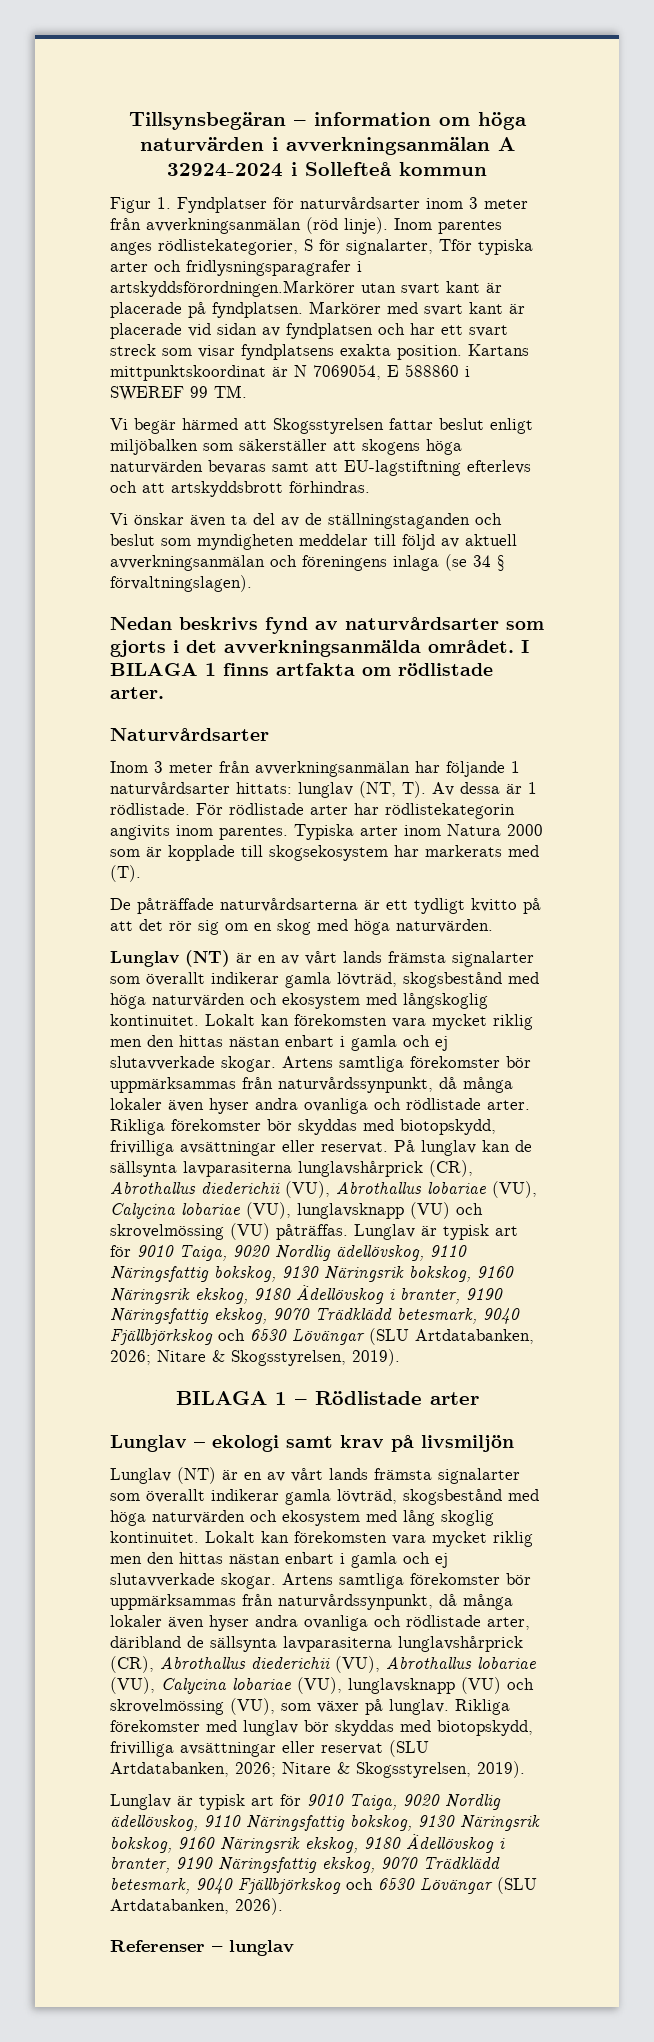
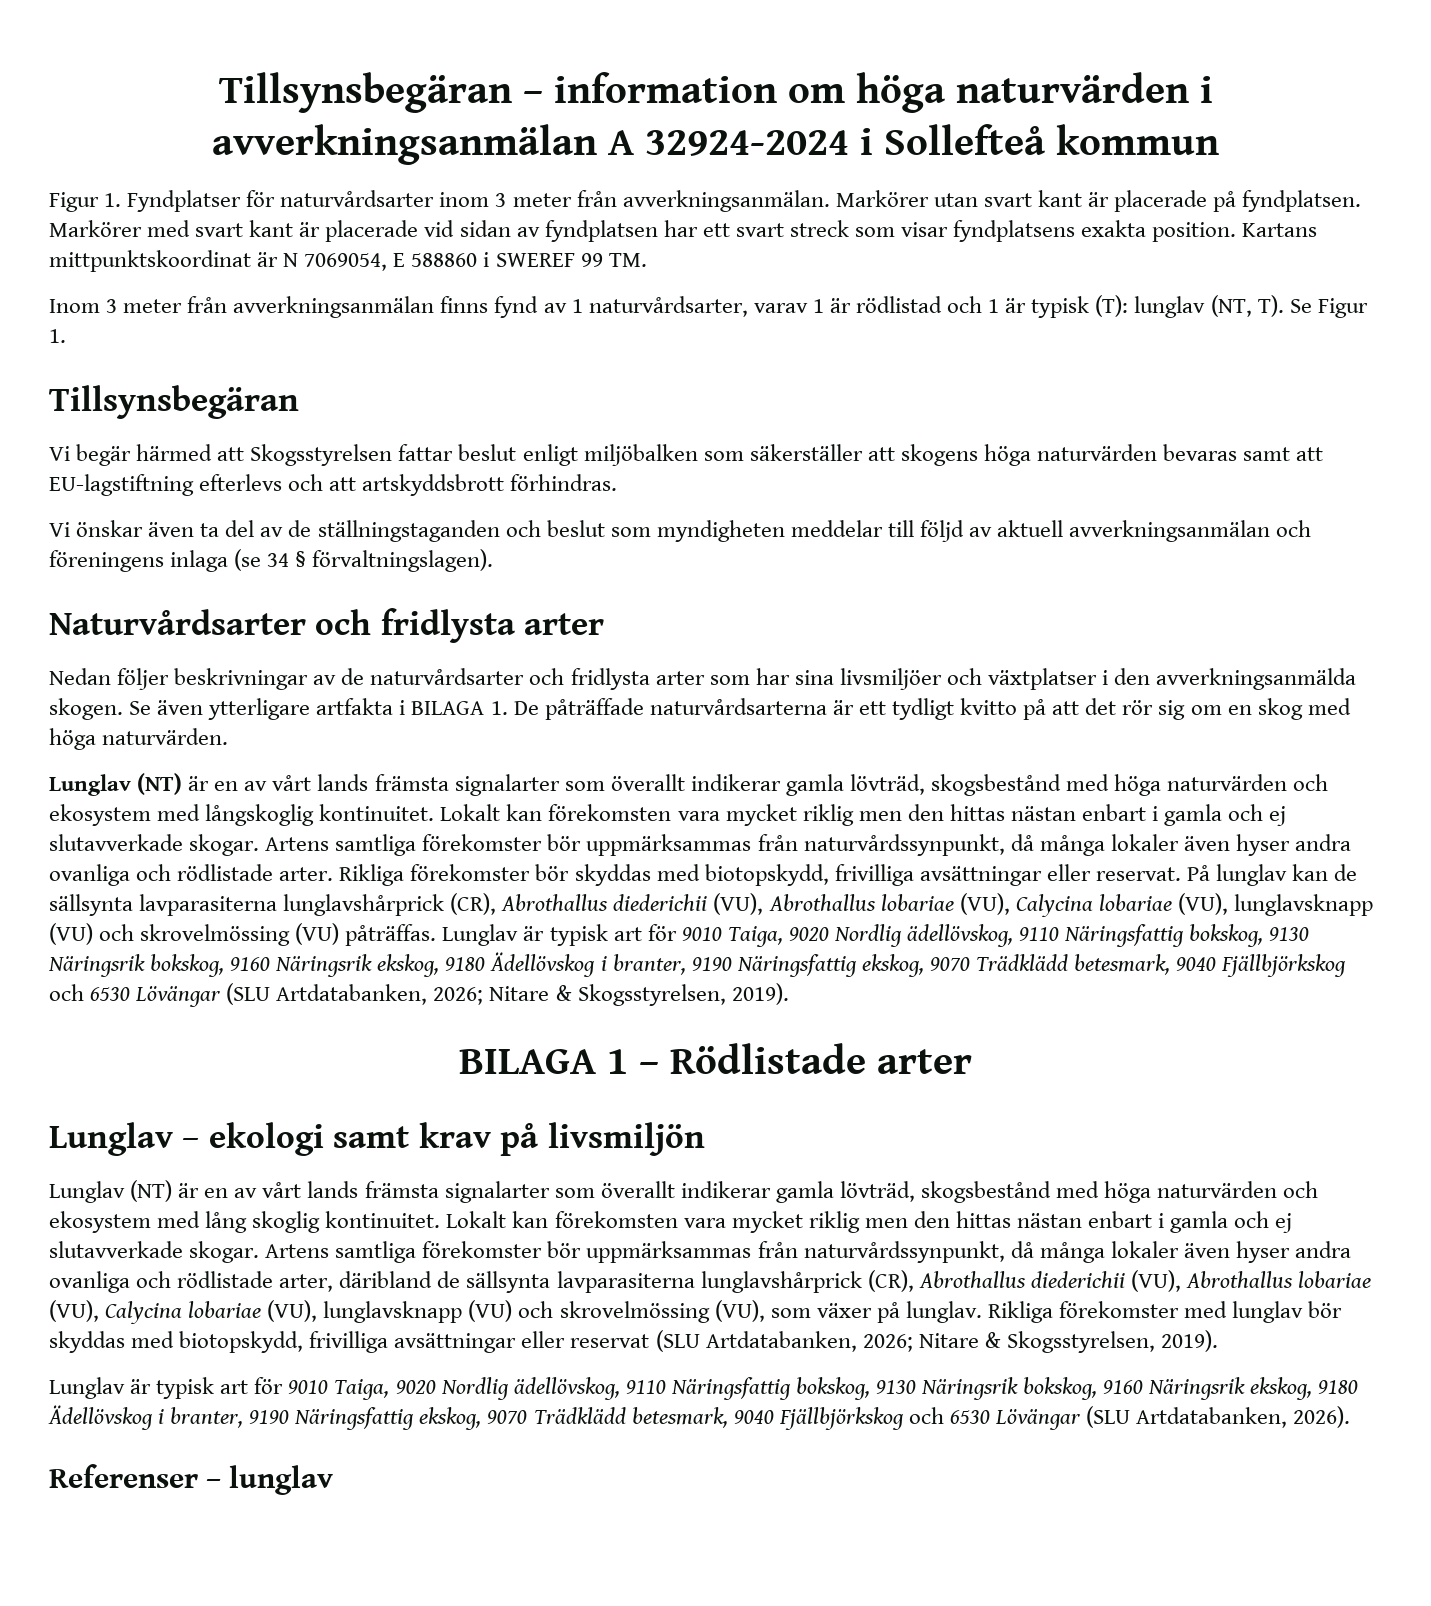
[146,217,502,234] [110,239,533,255] [110,260,362,276] [110,280,355,297] avverkningsanmälan (röd linje). Inom parentes anges rödlistekategorier, S för signalarter, Tför typiska arter och fridlysningsparagrafer i artskyddsförordningen.Markörer -> [622,190,929,212] avverkningsanmälan. Markörer
[378,323,405,335] och -> (658, 231) none
(247, 391) none -> [49,295,1368,318] [49,329,66,343] [49,385,299,419] // Inom 3 meter från avverkningsanmälan finns fynd av 1 naturvårdsarter, varav 1 är rödlistad och 1 är typisk (T): lunglav (NT, T). Se Figur 1. // Tillsynsbegäran
[110,617,544,634] [110,640,529,657] [110,663,493,676] [110,687,164,699] [110,728,269,741] [110,761,520,777] [110,781,537,798] [110,803,515,819] [110,824,543,840] [110,845,539,861] [110,865,141,882] Nedan beskrivs fynd av naturvårdsarter som gjorts i det avverkningsanmälda området. I BILAGA 1 finns artfakta om rödlistade arter. // Naturvårdsarter // Inom 3 meter från avverkningsanmälan har följande 1 naturvårdsarter hittats: lunglav (NT, T). Av dessa är 1 rödlistade. För rödlistade arter har rödlistekategorin angivits inom parentes. Typiska arter inom Natura 2000 som är kopplade till skogsekosystem har markerats med (T). // -> [49,608,605,643] [49,668,1357,690] [49,698,508,720] Naturvårdsarter och fridlysta arter // Nedan följer beskrivningar av de naturvårdsarter och fridlysta arter som har sina livsmiljöer och växtplatser i den avverkningsanmälda skogen. Se även ytterligare artfakta i BILAGA 1.

